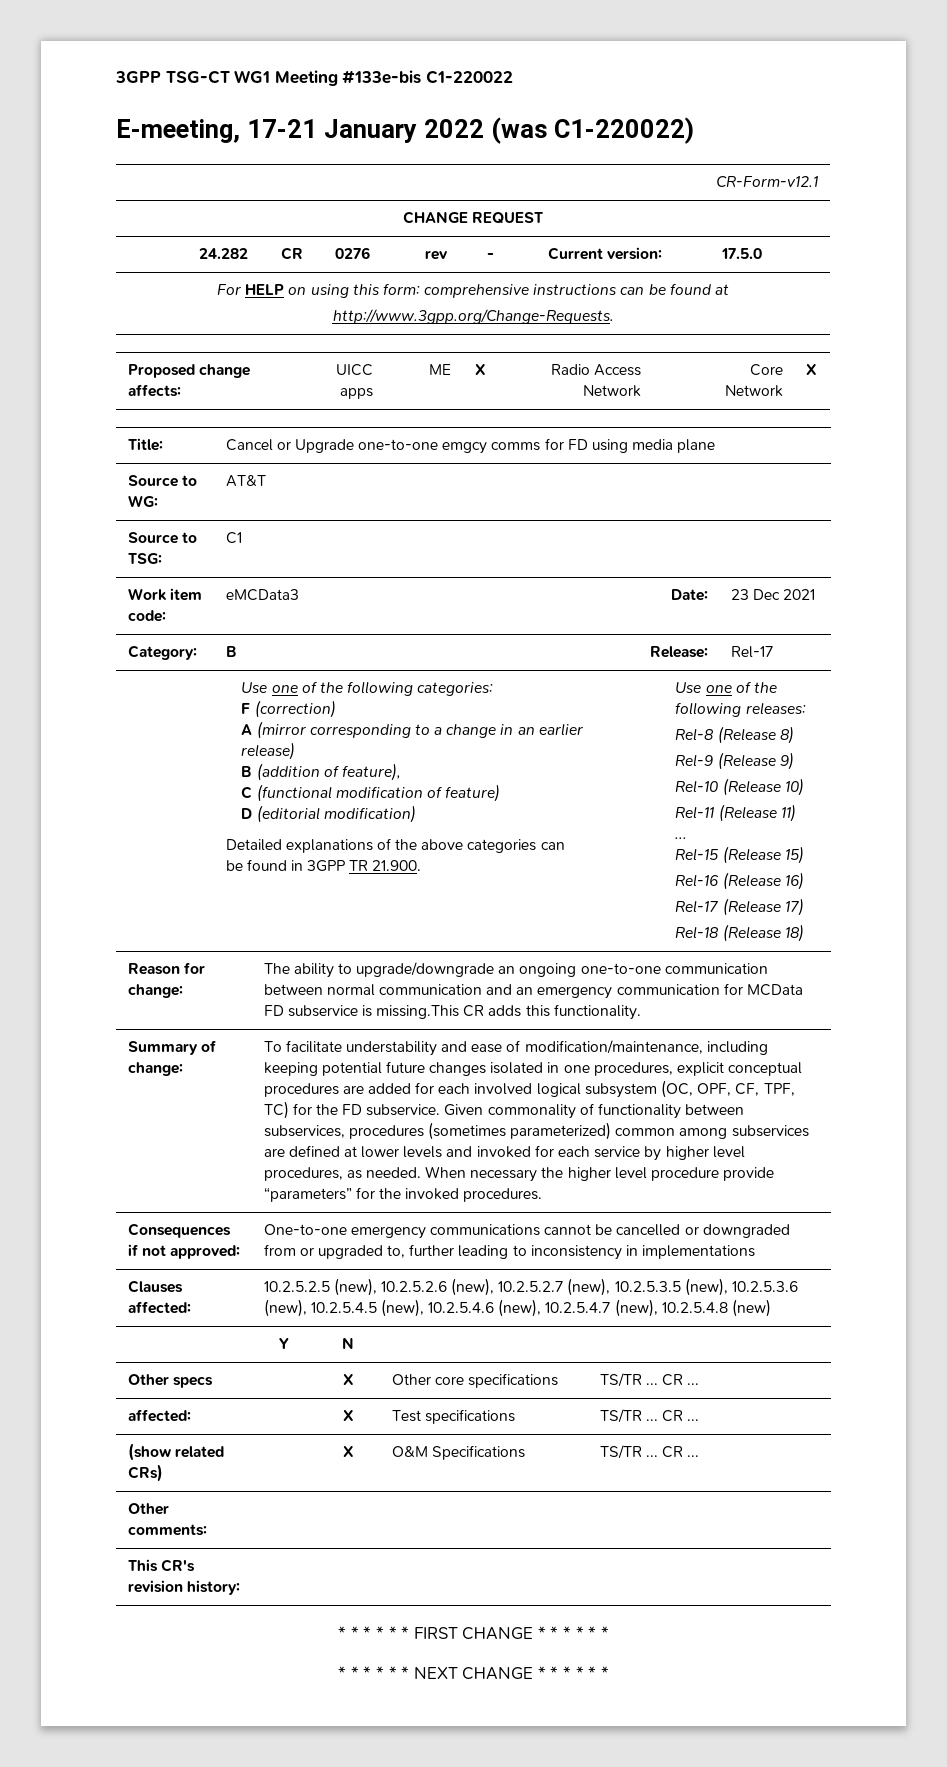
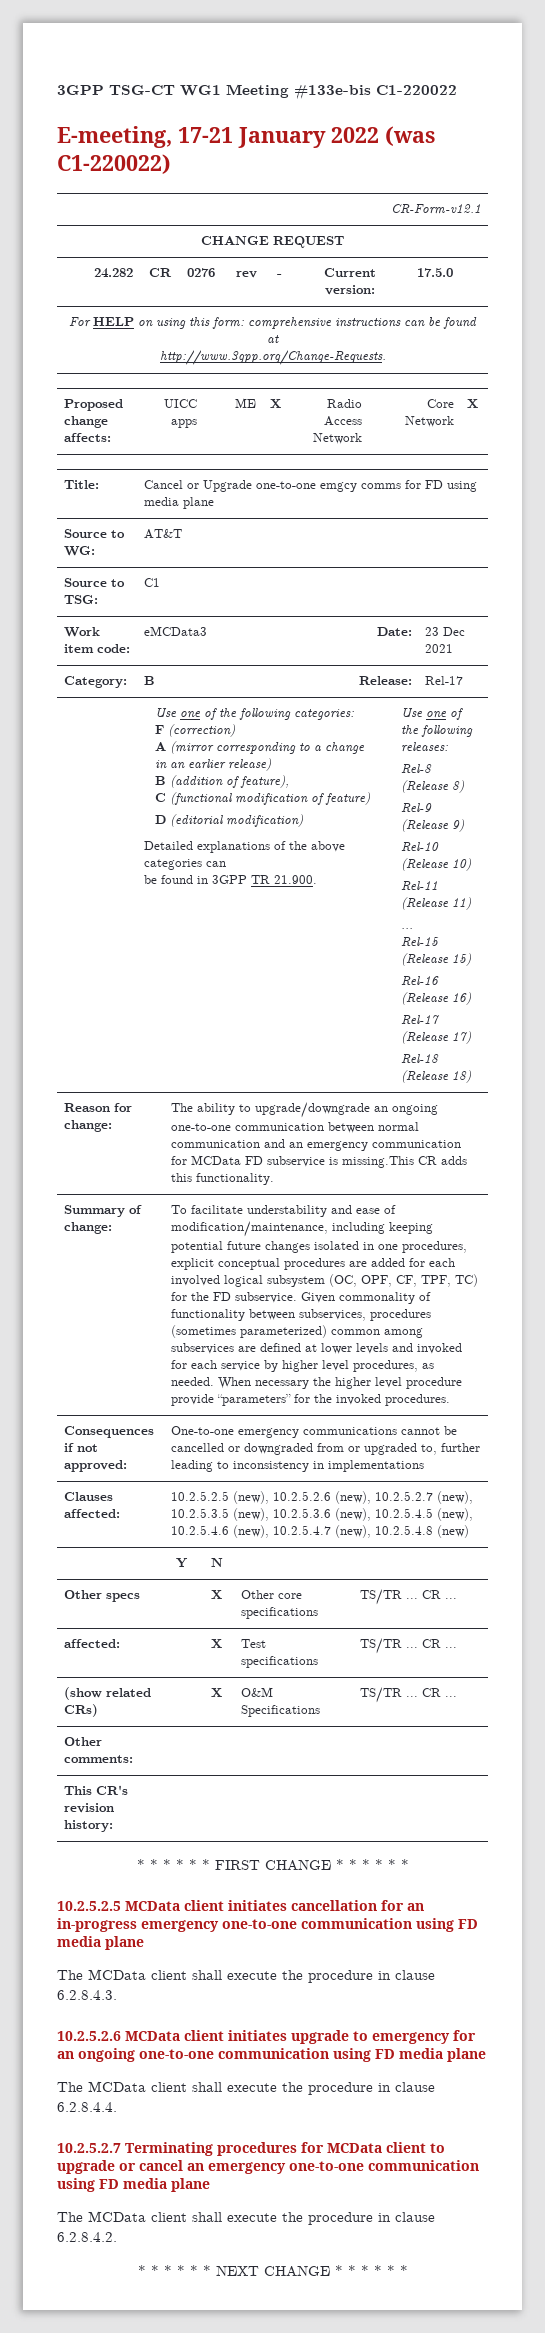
(609, 1632) none -> [57,1900,424,1911] [57,1918,478,1932] [57,1936,144,1950] [57,1969,435,1983] [57,1990,117,2000] [57,2030,476,2044] [57,2048,486,2062] [57,2081,435,2095] [57,2102,117,2112] [57,2142,445,2156] [57,2160,479,2174] [57,2178,210,2192] [57,2211,435,2225] [57,2232,117,2242] // 10.2.5.2.5 MCData client initiates cancellation for an in-progress emergency one-to-one communication using FD media plane // The MCData client shall execute the procedure in clause 6.2.8.4.3. // 10.2.5.2.6 MCData client initiates upgrade to emergency for an ongoing one-to-one communication using FD media plane // The MCData client shall execute the procedure in clause 6.2.8.4.4. // 10.2.5.2.7 Terminating procedures for MCData client to upgrade or cancel an emergency one-to-one communication using FD media plane // The MCData client shall execute the procedure in clause 6.2.8.4.2.

